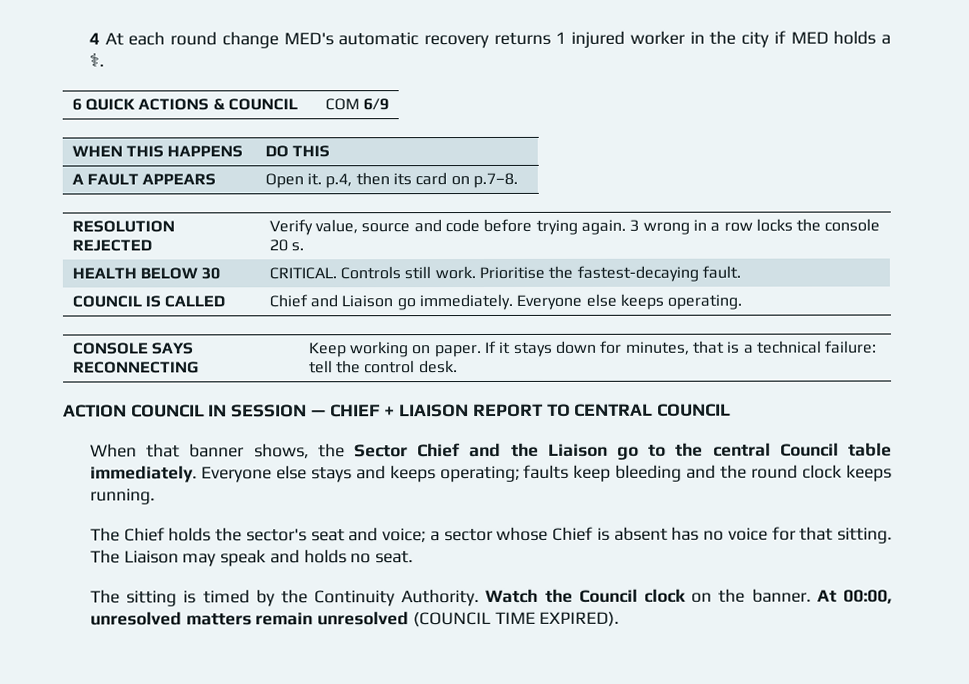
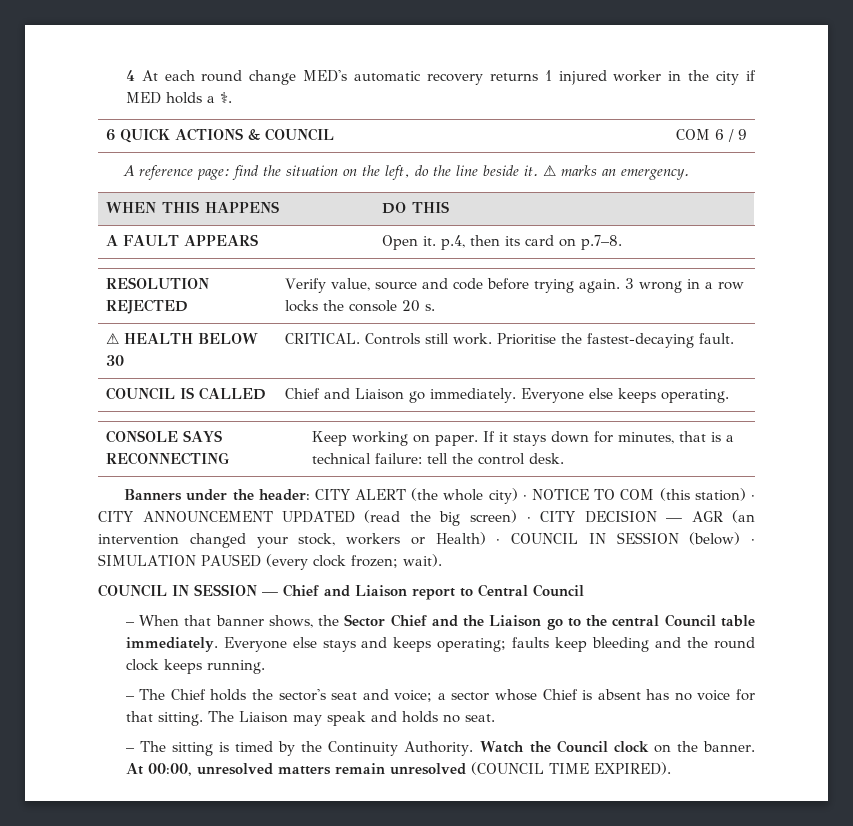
[363,98,390,111] 6/9 -> [715,129,748,142] [123,165,690,180] 6 / 9 // A reference page: find the situation on the left, do the line beside it. ⚠ marks an emergency.
(304, 247) none -> [105,333,119,344] ⚠
[63,403,731,418] ACTION COUNCIL IN SESSION — CHIEF + LIAISON REPORT TO CENTRAL COUNCIL // -> [124,488,755,504] [98,510,755,526] [98,532,755,548] [98,554,442,570] [98,584,584,600] [125,622,135,626] Banners under the header: CITY ALERT (the whole city) · NOTICE TO COM (this station) · CITY ANNOUNCEMENT UPDATED (read the big screen) · CITY DECISION — AGR (an intervention changed your stock, workers or Health) · COUNCIL IN SESSION (below) · SIMULATION PAUSED (every clock frozen; wait). // COUNCIL IN SESSION — Chief and Liaison report to Central Council // –
(155, 496) none -> [125,696,135,700] –
(413, 557) none -> [125,748,135,752] –

